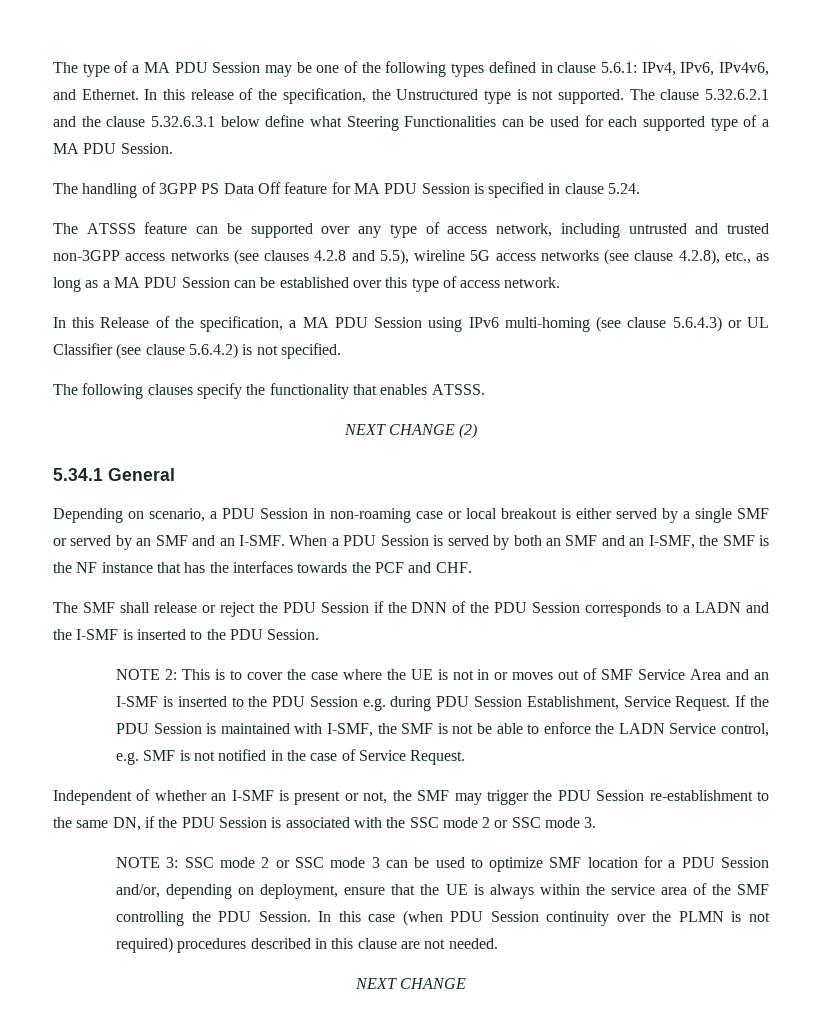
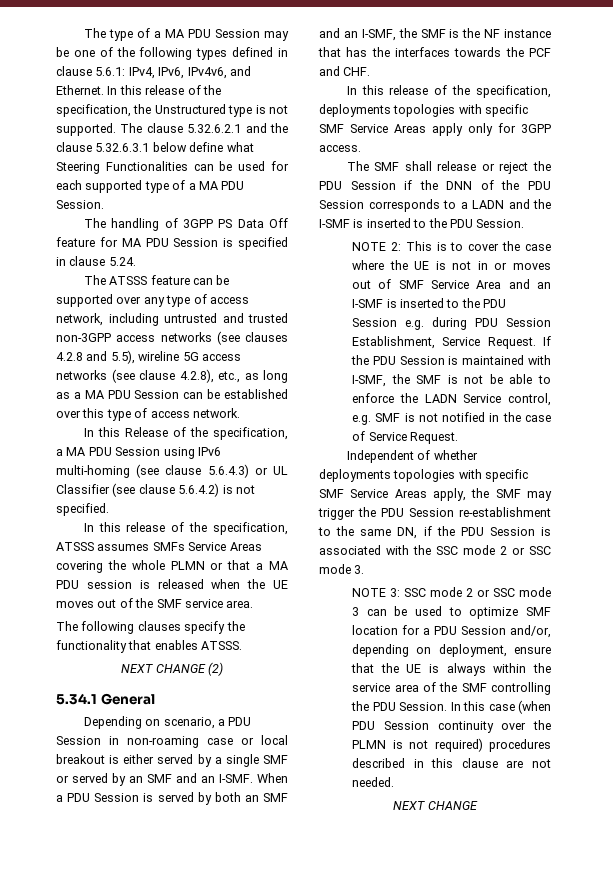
(341, 351) none -> [83,522,288,535] [56,542,262,551] [56,560,288,573] [56,579,288,589] [56,598,254,608] // In this release of the specification, ATSSS assumes SMFs Service Areas covering the whole PLMN or that a MA PDU session is released when the UE moves out of the SMF service area.
(472, 567) none -> [346,85,551,98] [319,104,529,117] [319,123,551,136] [319,145,361,152] // In this release of the specification, deployments topologies with specific SMF Service Areas apply only for 3GPP access.
[211,790,388,805] an I-SMF is present or not, -> [319,469,529,482] [319,488,466,501] deployments topologies with specific SMF Service Areas apply,

